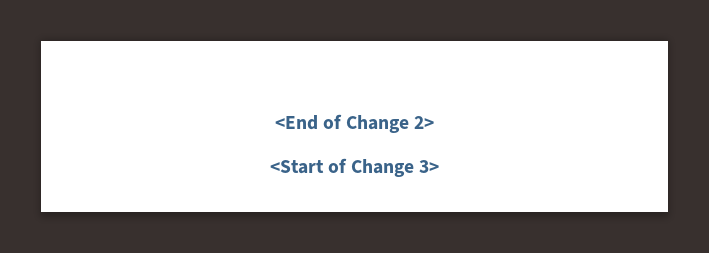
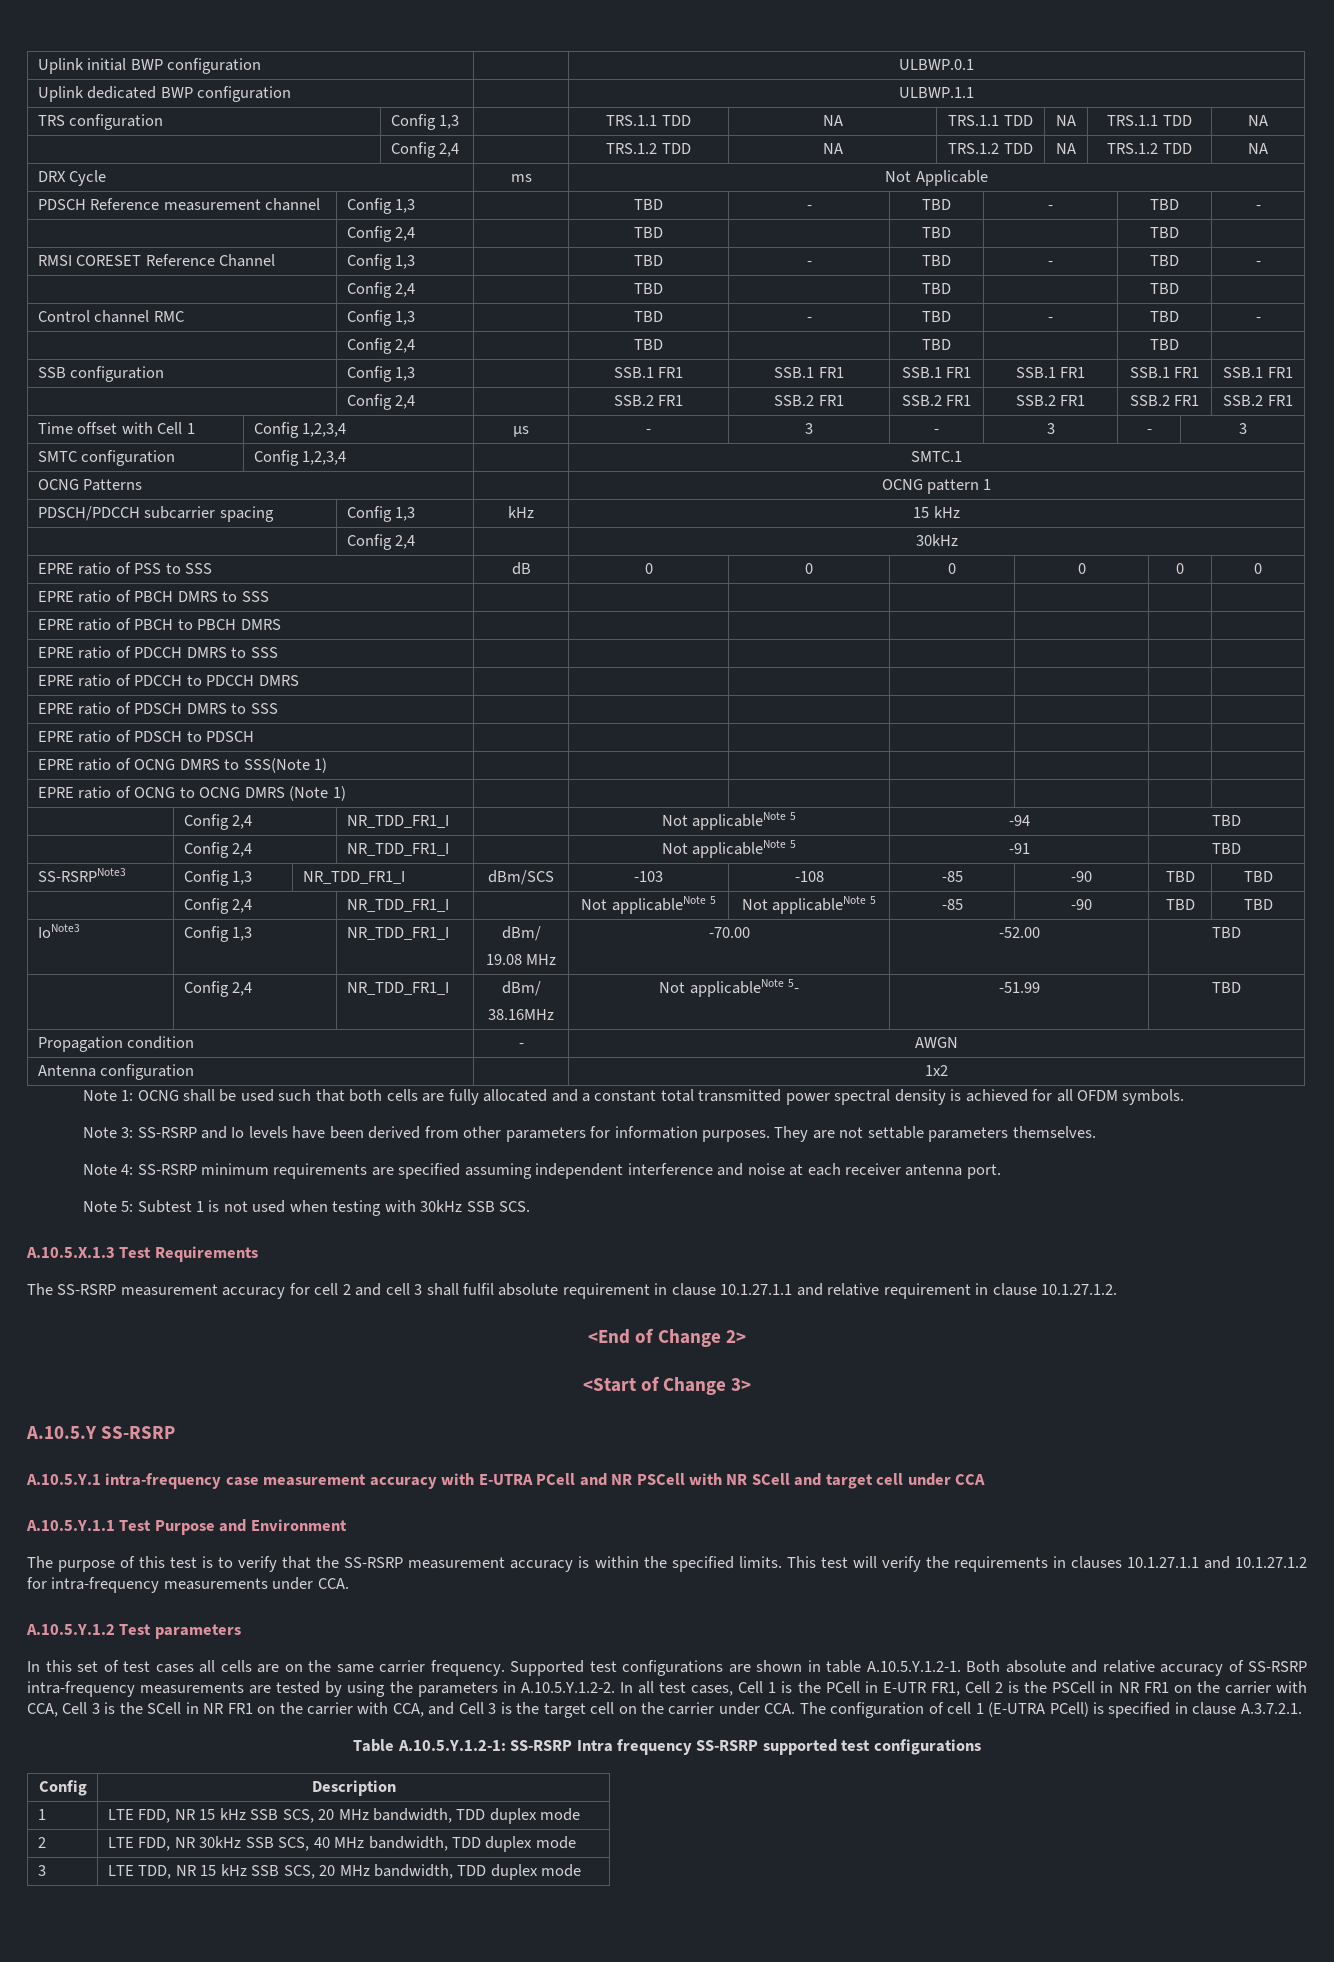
(274, 122) none -> [37,58,262,74] [899,59,974,70] [37,86,292,102] [899,87,974,98] [37,114,164,130] [390,114,460,130] [606,115,691,126] [822,115,843,126] [948,115,1033,126] [1056,115,1076,126] [1107,115,1192,126] [1248,115,1268,126] [390,142,460,158] [606,143,691,154] [822,143,843,154] [948,143,1033,154] [1056,143,1076,154] [1107,143,1192,154] [1248,143,1268,154] [37,170,107,186] [510,174,532,182] [885,170,988,186] [37,198,321,211] [346,198,416,214] [634,199,663,210] [806,205,812,210] [922,199,951,210] [1048,205,1053,210] [1150,199,1179,210] [1255,205,1261,210] [346,226,416,242] [634,227,663,238] [922,227,951,238] [1150,227,1179,238] [37,254,276,267] [346,254,416,270] [634,255,663,266] [806,261,812,266] [922,255,951,266] [1048,261,1053,266] [1150,255,1179,266] [1255,261,1261,266] [346,282,416,298] [634,283,663,294] [922,283,951,294] [1150,283,1179,294] [37,310,184,323] [346,310,416,326] [634,311,663,322] [806,317,812,322] [922,311,951,322] [1048,317,1053,322] [1150,311,1179,322] [1255,317,1261,322] [346,338,416,354] [634,339,663,350] [922,339,951,350] [1150,339,1179,350] [37,366,165,382] [346,366,416,382] [613,367,684,378] [774,367,844,378] [901,367,972,378] [1015,367,1086,378] [1129,367,1200,378] [1223,367,1293,378] [346,394,416,410] [613,395,684,406] [774,395,844,406] [901,395,972,406] [1015,395,1086,406] [1129,395,1200,406] [1223,395,1293,406] [37,422,195,434] [253,422,347,438] [513,426,529,437] [646,429,651,434] [805,423,813,434] [934,429,939,434] [1046,423,1055,434] [1146,429,1152,434] [1238,423,1247,434] [37,450,176,466] [253,450,347,466] [911,451,962,462] [37,479,143,491] [881,479,992,494] [37,506,274,522] [346,506,416,522] [507,506,534,518] [913,506,960,518] [346,534,416,550] [915,534,958,546] [37,562,213,575] [511,562,531,575] [644,563,653,574] [805,563,813,574] [948,563,956,574] [1077,563,1086,574] [1176,563,1184,574] [1254,563,1262,574] [37,590,269,603] [37,618,281,631] [37,646,278,659] [37,674,299,687] [37,702,278,715] [37,730,255,743] [37,758,328,773] [37,786,346,801] [183,814,253,830] [346,815,449,828] [661,812,797,830] [1008,815,1030,826] [1212,815,1241,826] [183,842,253,858] [346,843,449,856] [661,840,797,858] [1008,843,1030,854] [1212,843,1241,854] [37,868,126,882] [183,870,253,886] [302,871,405,884] [487,870,554,885] [634,871,663,882] [794,871,824,882] [941,871,963,882] [1071,871,1092,882] [1165,871,1195,882] [1243,871,1273,882] [183,898,253,914] [346,899,449,912] [581,896,716,914] [741,896,877,914] [941,899,963,910] [1071,899,1092,910] [1165,899,1195,910] [1243,899,1273,910] [37,924,80,938] [183,926,253,942] [346,927,449,940] [501,926,541,941] [485,954,557,965] [708,927,750,938] [998,927,1040,938] [1212,927,1241,938] [183,981,253,997] [346,982,449,995] [501,981,541,996] [487,1009,554,1020] [659,979,799,997] [998,982,1040,993] [1212,982,1241,993] [37,1036,195,1052] [518,1043,524,1048] [915,1037,958,1048] [37,1064,195,1080] [925,1065,948,1076] [82,1089,1185,1105] [82,1126,1096,1142] [82,1163,1001,1179] [82,1200,531,1216] [26,1246,258,1262] [27,1283,1118,1299] Uplink initial BWP configuration | | ULBWP.0.1 // Uplink dedicated BWP configuration | | ULBWP.1.1 // TRS configuration | Config 1,3 | | TRS.1.1 TDD | NA | TRS.1.1 TDD | NA | TRS.1.1 TDD | NA // | Config 2,4 | | TRS.1.2 TDD | NA | TRS.1.2 TDD | NA | TRS.1.2 TDD | NA // DRX Cycle | ms | Not Applicable // PDSCH Reference measurement channel | Config 1,3 | | TBD | - | TBD | - | TBD | - // | Config 2,4 | | TBD | | TBD | | TBD | // RMSI CORESET Reference Channel | Config 1,3 | | TBD | - | TBD | - | TBD | - // | Config 2,4 | | TBD | | TBD | | TBD | // Control channel RMC | Config 1,3 | | TBD | - | TBD | - | TBD | - // | Config 2,4 | | TBD | | TBD | | TBD | // SSB configuration | Config 1,3 | | SSB.1 FR1 | SSB.1 FR1 | SSB.1 FR1 | SSB.1 FR1 | SSB.1 FR1 | SSB.1 FR1 // | Config 2,4 | | SSB.2 FR1 | SSB.2 FR1 | SSB.2 FR1 | SSB.2 FR1 | SSB.2 FR1 | SSB.2 FR1 // Time offset with Cell 1 | Config 1,2,3,4 | μs | - | 3 | - | 3 | - | 3 // SMTC configuration | Config 1,2,3,4 | | SMTC.1 // OCNG Patterns | | OCNG pattern 1 // PDSCH/PDCCH subcarrier spacing | Config 1,3 | kHz | 15 kHz // | Config 2,4 | | 30kHz // EPRE ratio of PSS to SSS | dB | 0 | 0 | 0 | 0 | 0 | 0 // EPRE ratio of PBCH DMRS to SSS | | | | | | | // EPRE ratio of PBCH to PBCH DMRS | | | | | | | // EPRE ratio of PDCCH DMRS to SSS | | | | | | | // EPRE ratio of PDCCH to PDCCH DMRS | | | | | | | // EPRE ratio of PDSCH DMRS to SSS | | | | | | | // EPRE ratio of PDSCH to PDSCH | | | | | | | // EPRE ratio of OCNG DMRS to SSS(Note 1) | | | | | | | // EPRE ratio of OCNG to OCNG DMRS (Note 1) | | | | | | | // | Config 2,4 | NR_TDD_FR1_I | | Not applicableNote 5 | -94 | TBD // | Config 2,4 | NR_TDD_FR1_I | | Not applicableNote 5 | -91 | TBD // SS-RSRPNote3 | Config 1,3 | NR_TDD_FR1_I | dBm/SCS | -103 | -108 | -85 | -90 | TBD | TBD // | Config 2,4 | NR_TDD_FR1_I | | Not applicableNote 5 | Not applicableNote 5 | -85 | -90 | TBD | TBD // IoNote3 | Config 1,3 | NR_TDD_FR1_I | dBm/ // 19.08 MHz | -70.00 | -52.00 | TBD // | Config 2,4 | NR_TDD_FR1_I | dBm/ // 38.16MHz | Not applicableNote 5- | -51.99 | TBD // Propagation condition | - | AWGN // Antenna configuration | | 1x2 // Note 1: OCNG shall be used such that both cells are fully allocated and a constant total transmitted power spectral density is achieved for all OFDM symbols. // Note 3: SS-RSRP and Io levels have been derived from other parameters for information purposes. They are not settable parameters themselves. // Note 4: SS-RSRP minimum requirements are specified assuming independent interference and noise at each receiver antenna port. // Note 5: Subtest 1 is not used when testing with 30kHz SSB SCS. // A.10.5.X.1.3 Test Requirements // The SS-RSRP measurement accuracy for cell 2 and cell 3 shall fulfil absolute requirement in clause 10.1.27.1.1 and relative requirement in clause 10.1.27.1.2. //
(440, 166) none -> [26,1426,176,1439] [26,1473,986,1489] [26,1519,347,1535] [27,1556,1308,1572] [27,1577,349,1593] [26,1624,241,1639] [27,1660,1307,1676] [27,1681,1307,1697] [27,1702,1302,1718] [353,1739,981,1755] [38,1780,87,1796] [311,1780,396,1796] [37,1809,46,1820] [107,1808,581,1824] [37,1837,46,1848] [107,1836,576,1852] [37,1865,46,1876] [107,1864,582,1880] // A.10.5.Y SS-RSRP // A.10.5.Y.1 intra-frequency case measurement accuracy with E-UTRA PCell and NR PSCell with NR SCell and target cell under CCA // A.10.5.Y.1.1 Test Purpose and Environment // The purpose of this test is to verify that the SS-RSRP measurement accuracy is within the specified limits. This test will verify the requirements in clauses 10.1.27.1.1 and 10.1.27.1.2 for intra-frequency measurements under CCA. // A.10.5.Y.1.2 Test parameters // In this set of test cases all cells are on the same carrier frequency. Supported test configurations are shown in table A.10.5.Y.1.2-1. Both absolute and relative accuracy of SS-RSRP intra-frequency measurements are tested by using the parameters in A.10.5.Y.1.2-2. In all test cases, Cell 1 is the PCell in E-UTR FR1, Cell 2 is the PSCell in NR FR1 on the carrier with CCA, Cell 3 is the SCell in NR FR1 on the carrier with CCA, and Cell 3 is the target cell on the carrier under CCA. The configuration of cell 1 (E-UTRA PCell) is specified in clause A.3.7.2.1. // Table A.10.5.Y.1.2-1: SS-RSRP Intra frequency SS-RSRP supported test configurations // Config | Description // 1 | LTE FDD, NR 15 kHz SSB SCS, 20 MHz bandwidth, TDD duplex mode // 2 | LTE FDD, NR 30kHz SSB SCS, 40 MHz bandwidth, TDD duplex mode // 3 | LTE TDD, NR 15 kHz SSB SCS, 20 MHz bandwidth, TDD duplex mode

